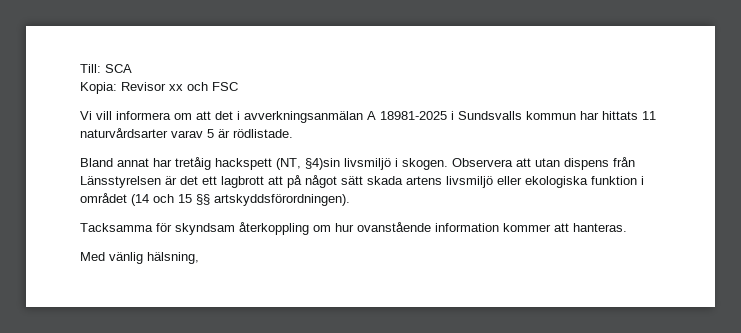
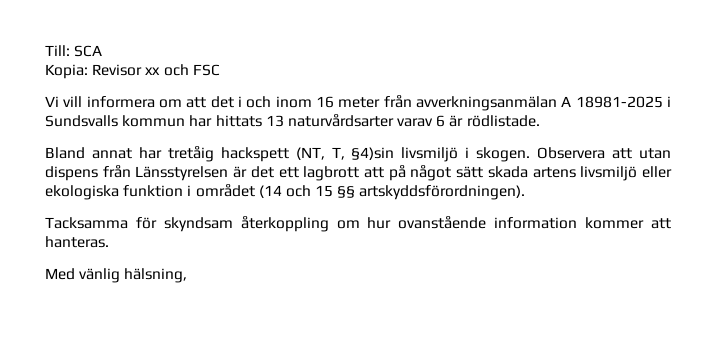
(240, 115) none -> [246,95,412,108] och inom 16 meter från
[642,111,656,120] 11 -> [265,115,284,127] 13
[207,129,214,138] 5 -> [436,115,446,127] 6
(301, 164) none -> [331,147,345,160] T,

